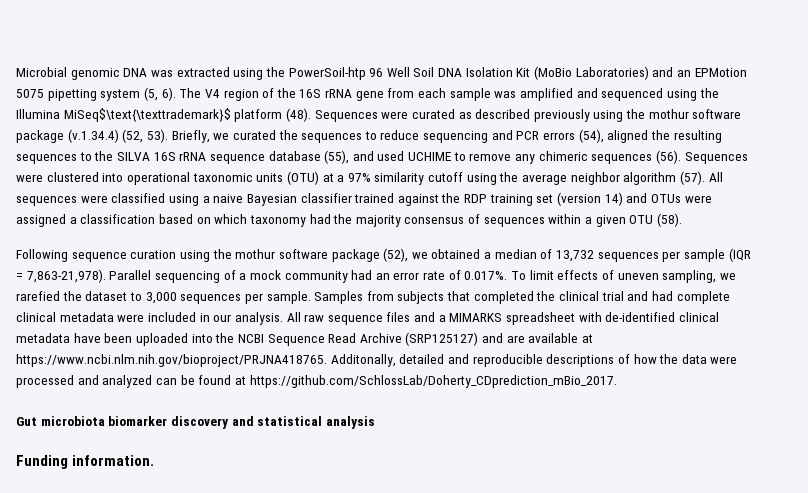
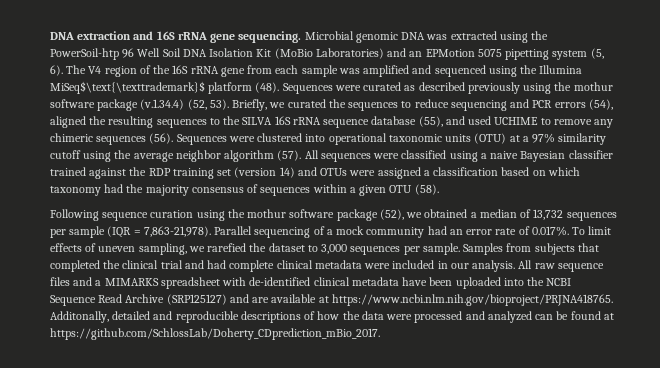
(16, 72) none -> [50,31,302,43] DNA extraction and 16S rRNA gene sequencing.
[16,416,375,429] [16,455,155,469] // Gut microbiota biomarker discovery and statistical analysis // Funding information. -> (380, 334) none

